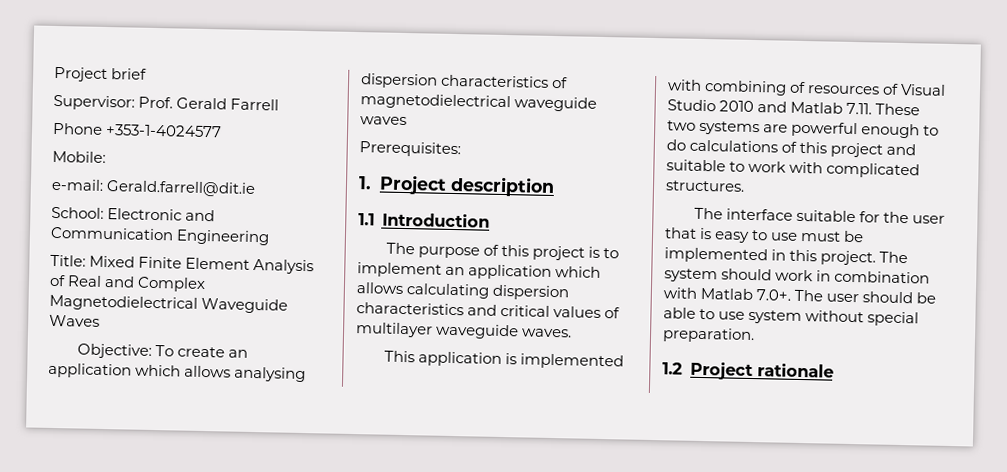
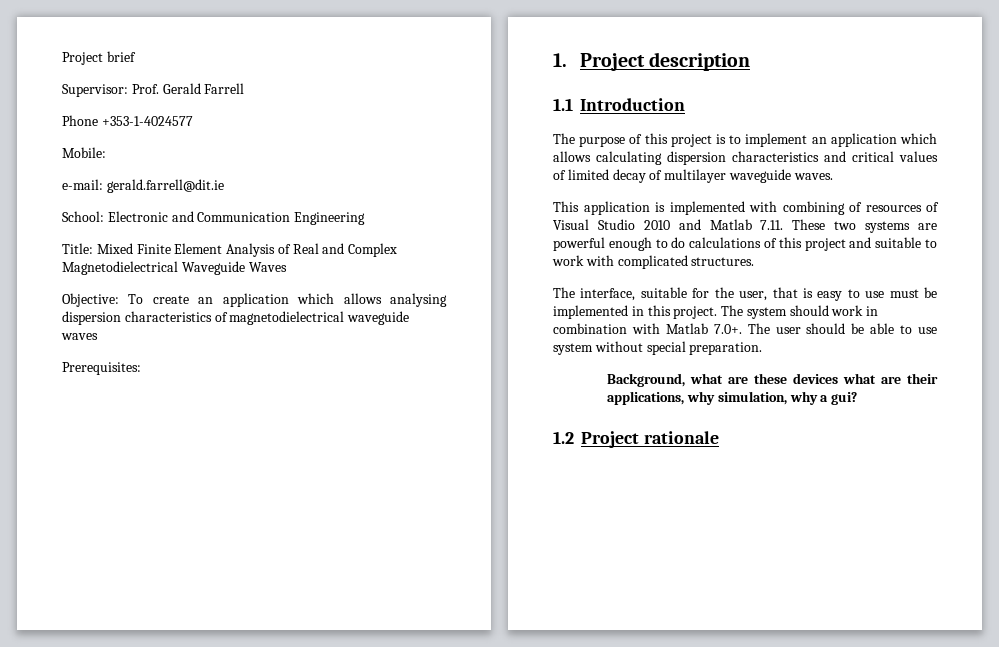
[106,180,257,198] Gerald.farrell@dit.ie -> [106,179,224,193] gerald.farrell@dit.ie
(621, 313) none -> [567,169,663,183] limited decay of
[725,208,793,221] interface -> [580,288,636,301] interface,
[911,215,945,224] user -> [739,291,768,301] user,
(755, 335) none -> [607,373,938,387] [607,391,858,405] // Background, what are these devices what are their applications, why simulation, why a gui?

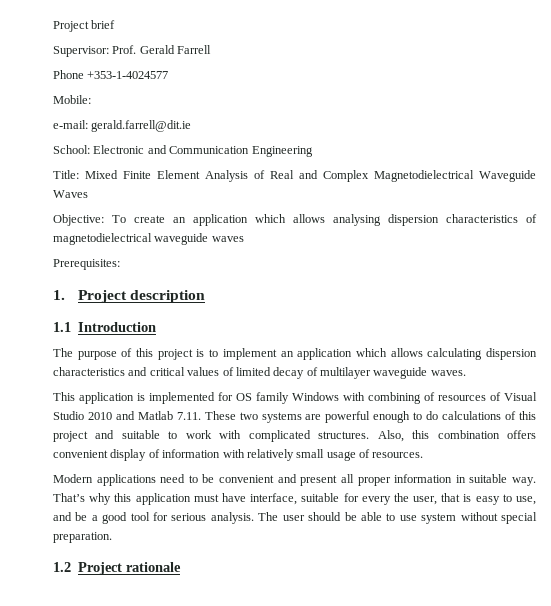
(745, 208) none -> [218,392,339,404] for OS family Windows
[553,287,575,298] // The -> [377,430,536,442] [53,449,424,461] [53,474,537,486] [53,493,246,505] Also, this combination offers convenient display of information with relatively small usage of resources. // Modern applications need to be convenient and present all proper information in suitable way. That’s why this application must have
(710, 293) none -> [361,496,391,505] every
[865,287,937,298] [553,305,879,319] [553,323,742,334] use must be implemented in this project. The system should work in combination with Matlab 7.0+. -> [516,496,536,505] [53,512,254,524] use, and be a good tool for serious analysis.
[607,373,938,387] [607,391,858,405] // Background, what are these devices what are their applications, why simulation, why a gui? -> (112, 537) none

